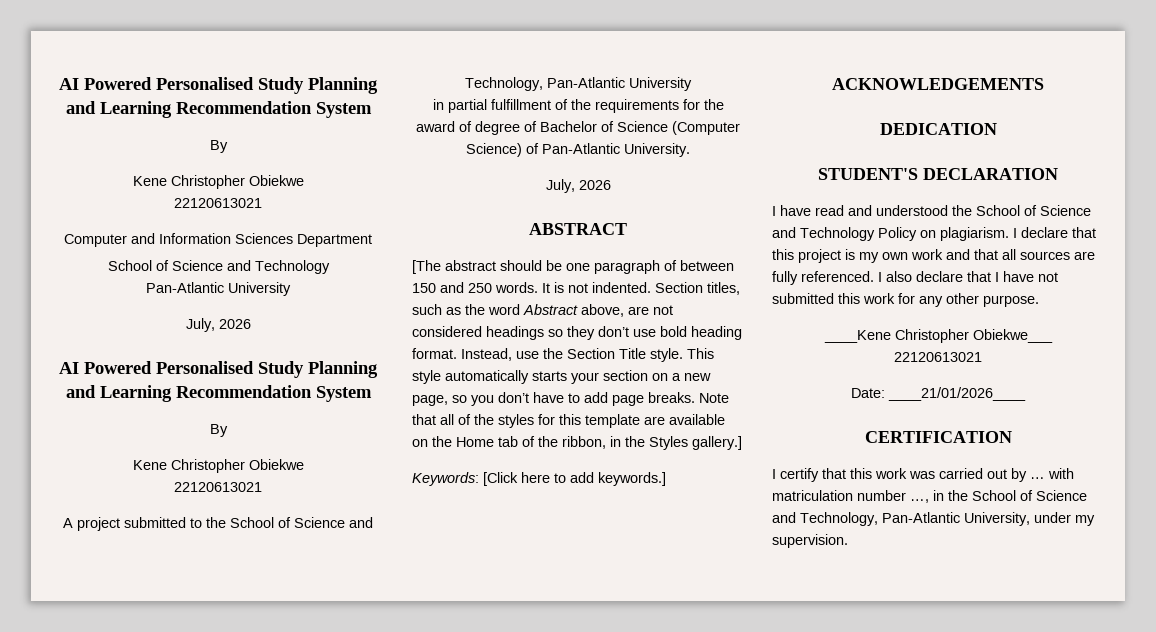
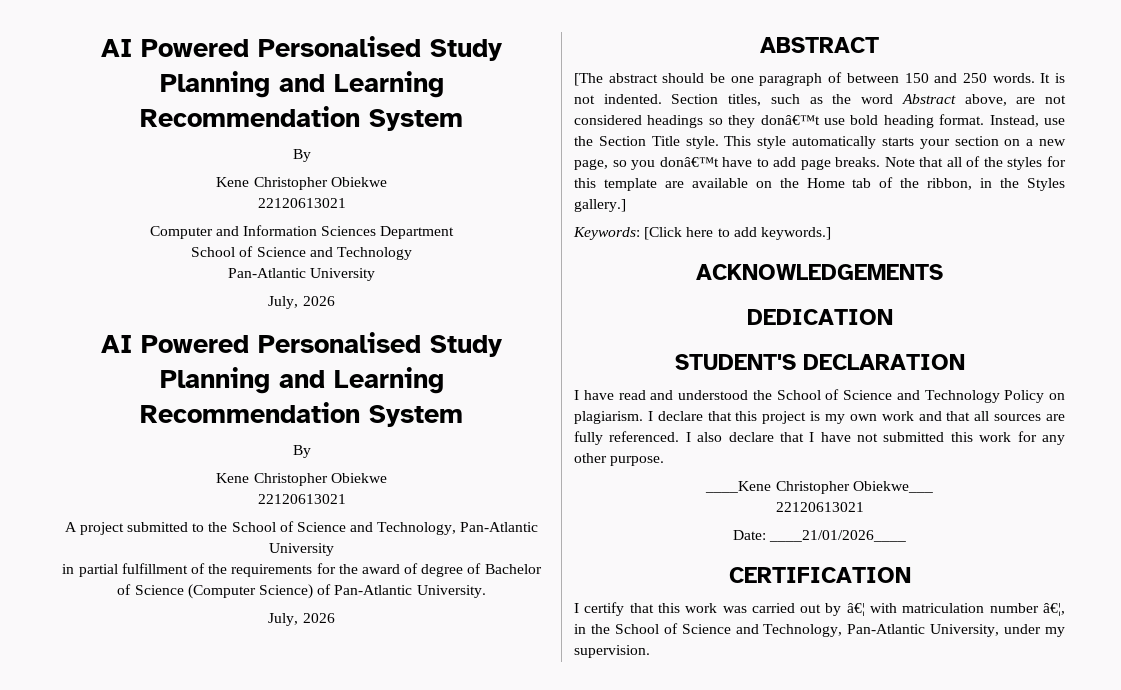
[598,326,629,337] don’t -> [760,115,820,125] donâ€™t
[498,392,529,403] don’t -> [659,157,719,167] donâ€™t
[1030,477,1045,479] … -> [846,603,865,616] â€¦
[910,499,929,503] …, -> [1043,603,1065,616] â€¦,

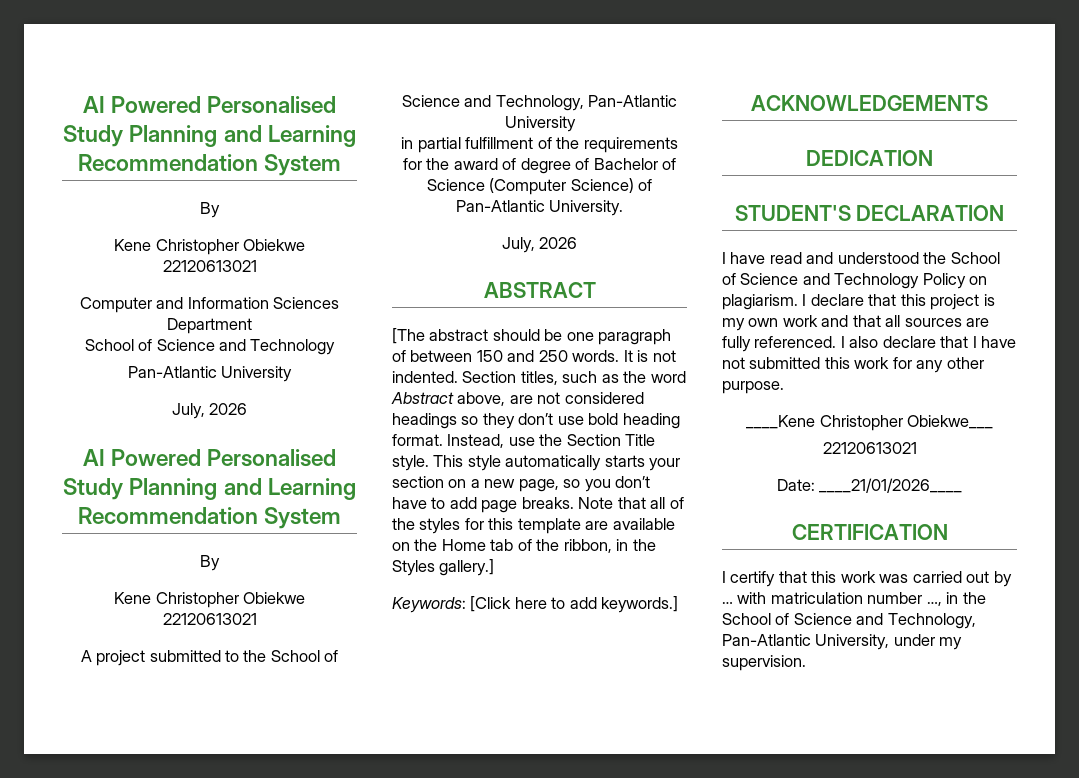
[760,115,820,125] donâ€™t -> [518,413,554,425] don’t
[659,157,719,167] donâ€™t -> [615,476,651,488] don’t
[846,603,865,616] â€¦ -> [722,602,733,604] …
[1043,603,1065,616] â€¦, -> [926,602,942,606] …,

